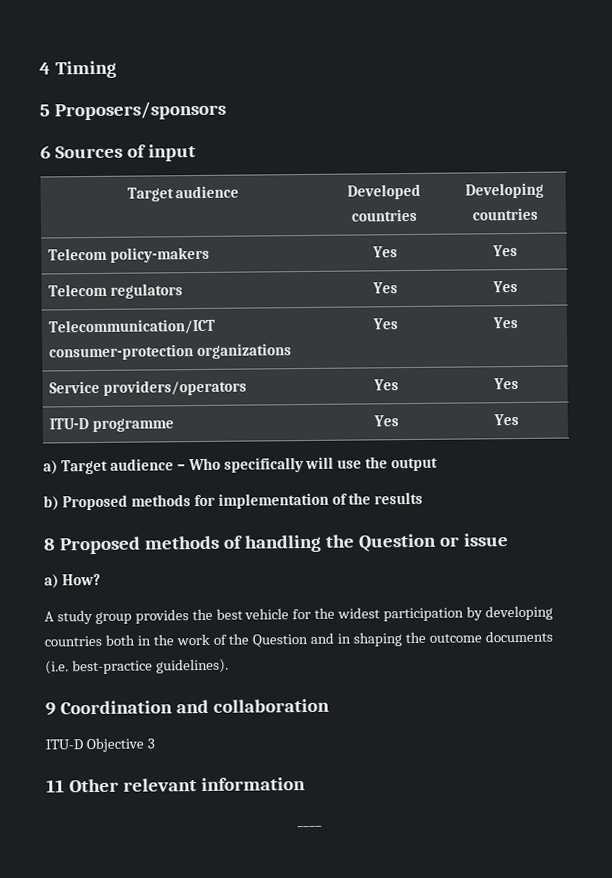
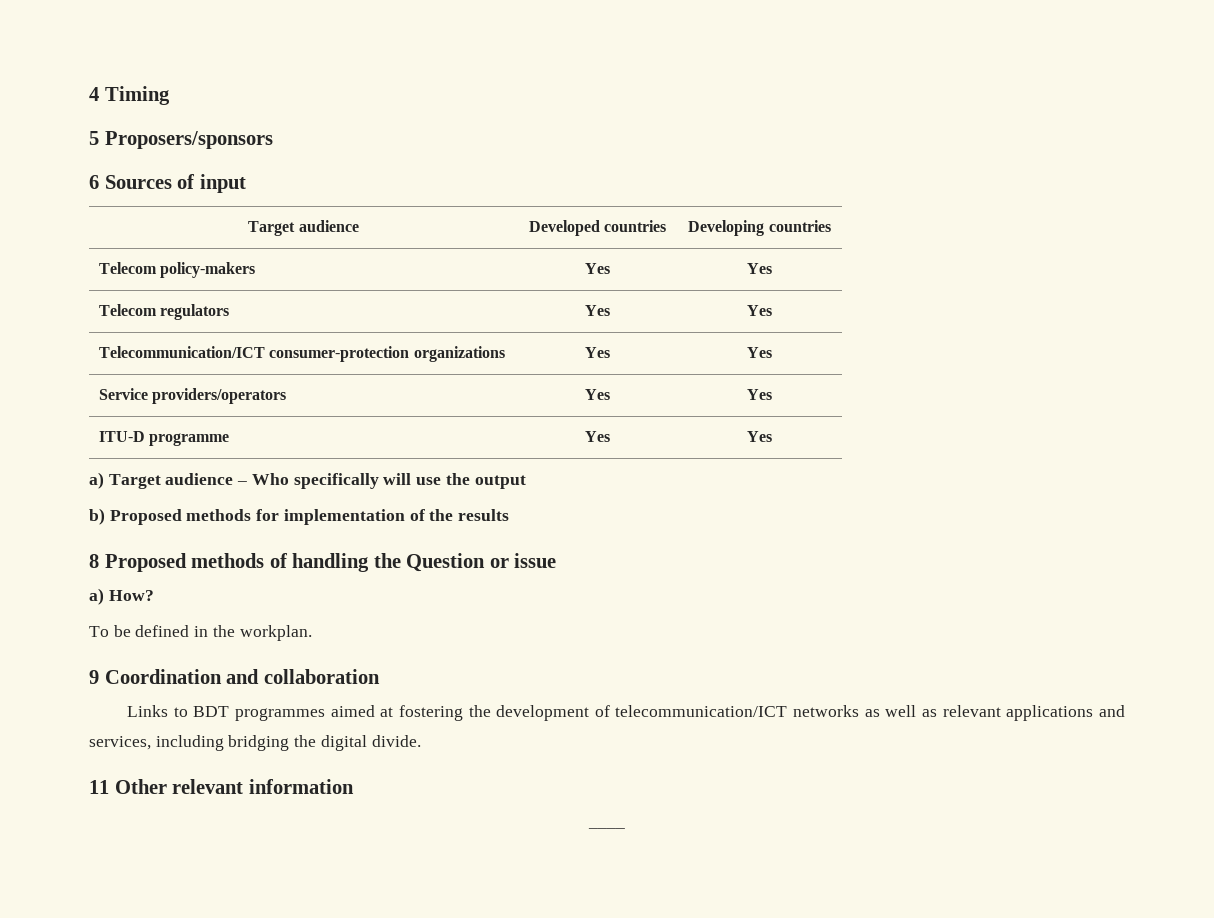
[44,605,553,625] [44,630,553,648] [45,658,229,675] [45,698,330,716] [45,737,155,753] A study group provides the best vehicle for the widest participation by developing countries both in the work of the Question and in shaping the outcome documents (i.e. best-practice guidelines). // 9 Coordination and collaboration // ITU-D Objective 3 -> [89,625,312,641] [89,669,380,684] [127,705,1125,721] [89,735,421,751] To be defined in the workplan. // 9 Coordination and collaboration // Links to BDT programmes aimed at fostering the development of telecommunication/ICT networks as well as relevant applications and services, including bridging the digital divide.

